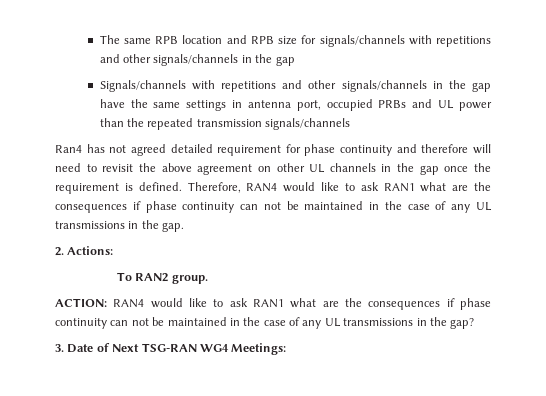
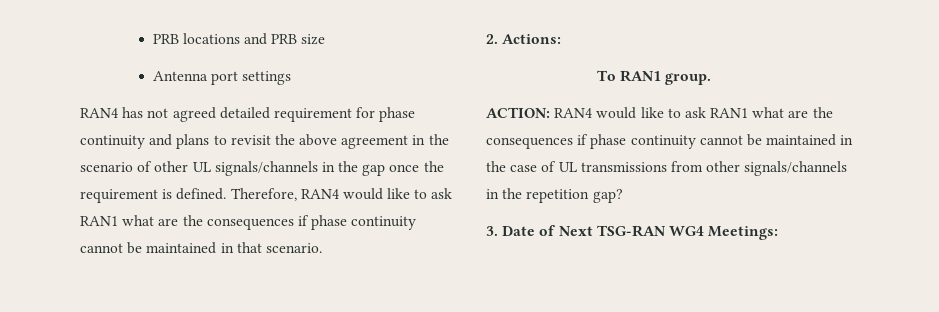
[99,35,491,47] [99,54,295,66] [99,80,491,92] [99,99,493,111] [99,118,351,130] [55,145,82,153] The same RPB location and RPB size for signals/channels with repetitions and other signals/channels in the gap // Signals/channels with repetitions and other signals/channels in the gap have the same settings in antenna port, occupied PRBs and UL power than the repeated transmission signals/channels // Ran4 -> [152,33,326,45] [152,71,291,85] [80,108,118,118] PRB locations and PRB size // Antenna port settings // RAN4
[421,144,491,154] [55,163,81,172] therefore will need -> [176,134,210,149] plans
[257,166,271,172] on -> [412,134,449,145] [80,161,153,172] in the scenario of
[329,163,376,172] channels -> [214,161,318,176] signals/channels
[240,201,493,213] [55,220,185,232] can not be maintained in the case of any UL transmissions in the gap. -> [80,242,322,254] cannot be maintained in that scenario.
[135,273,169,282] RAN2 -> [620,70,662,82] RAN1
[110,317,447,329] can not be maintained in the case of any UL transmissions in the -> [699,134,854,146] [486,161,848,176] [486,188,590,203] cannot be maintained in the case of UL transmissions from other signals/channels in the repetition

